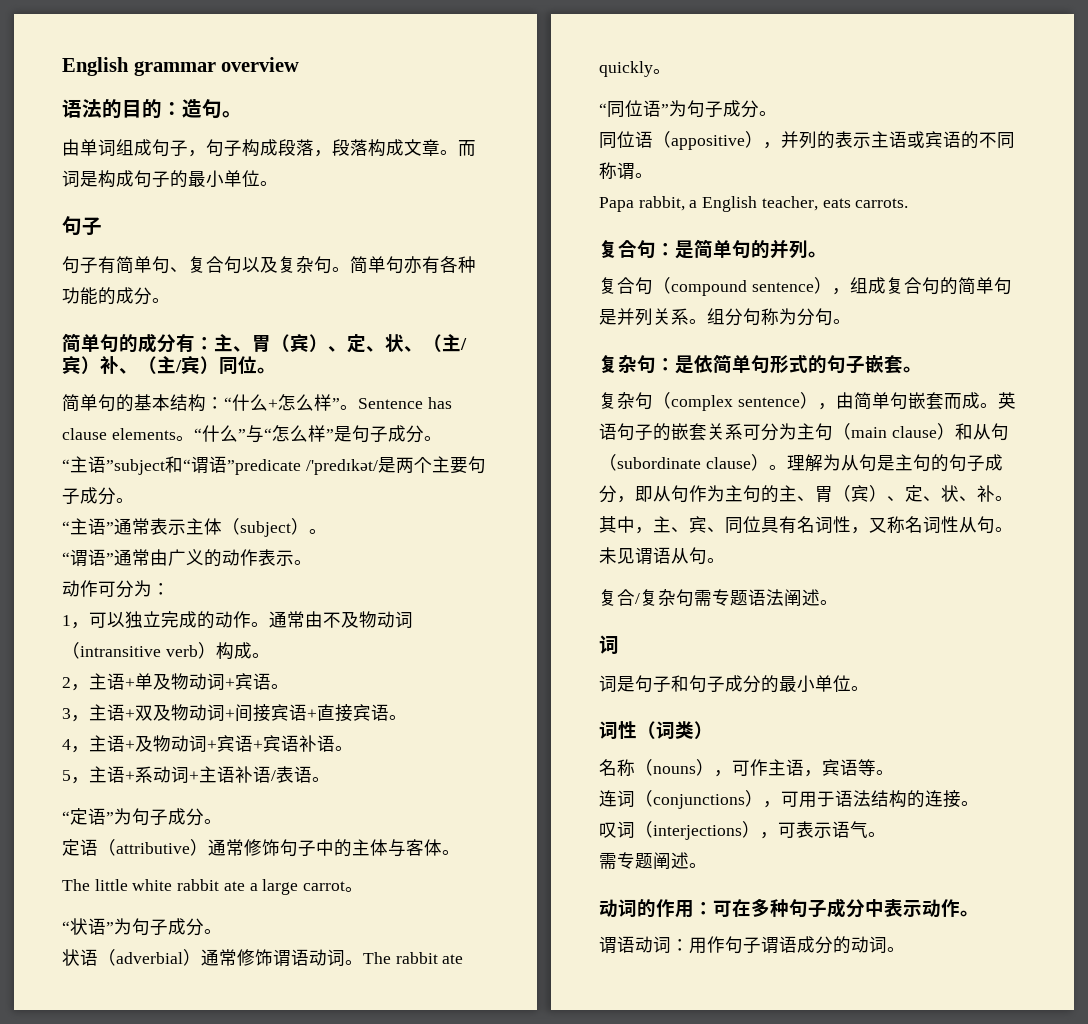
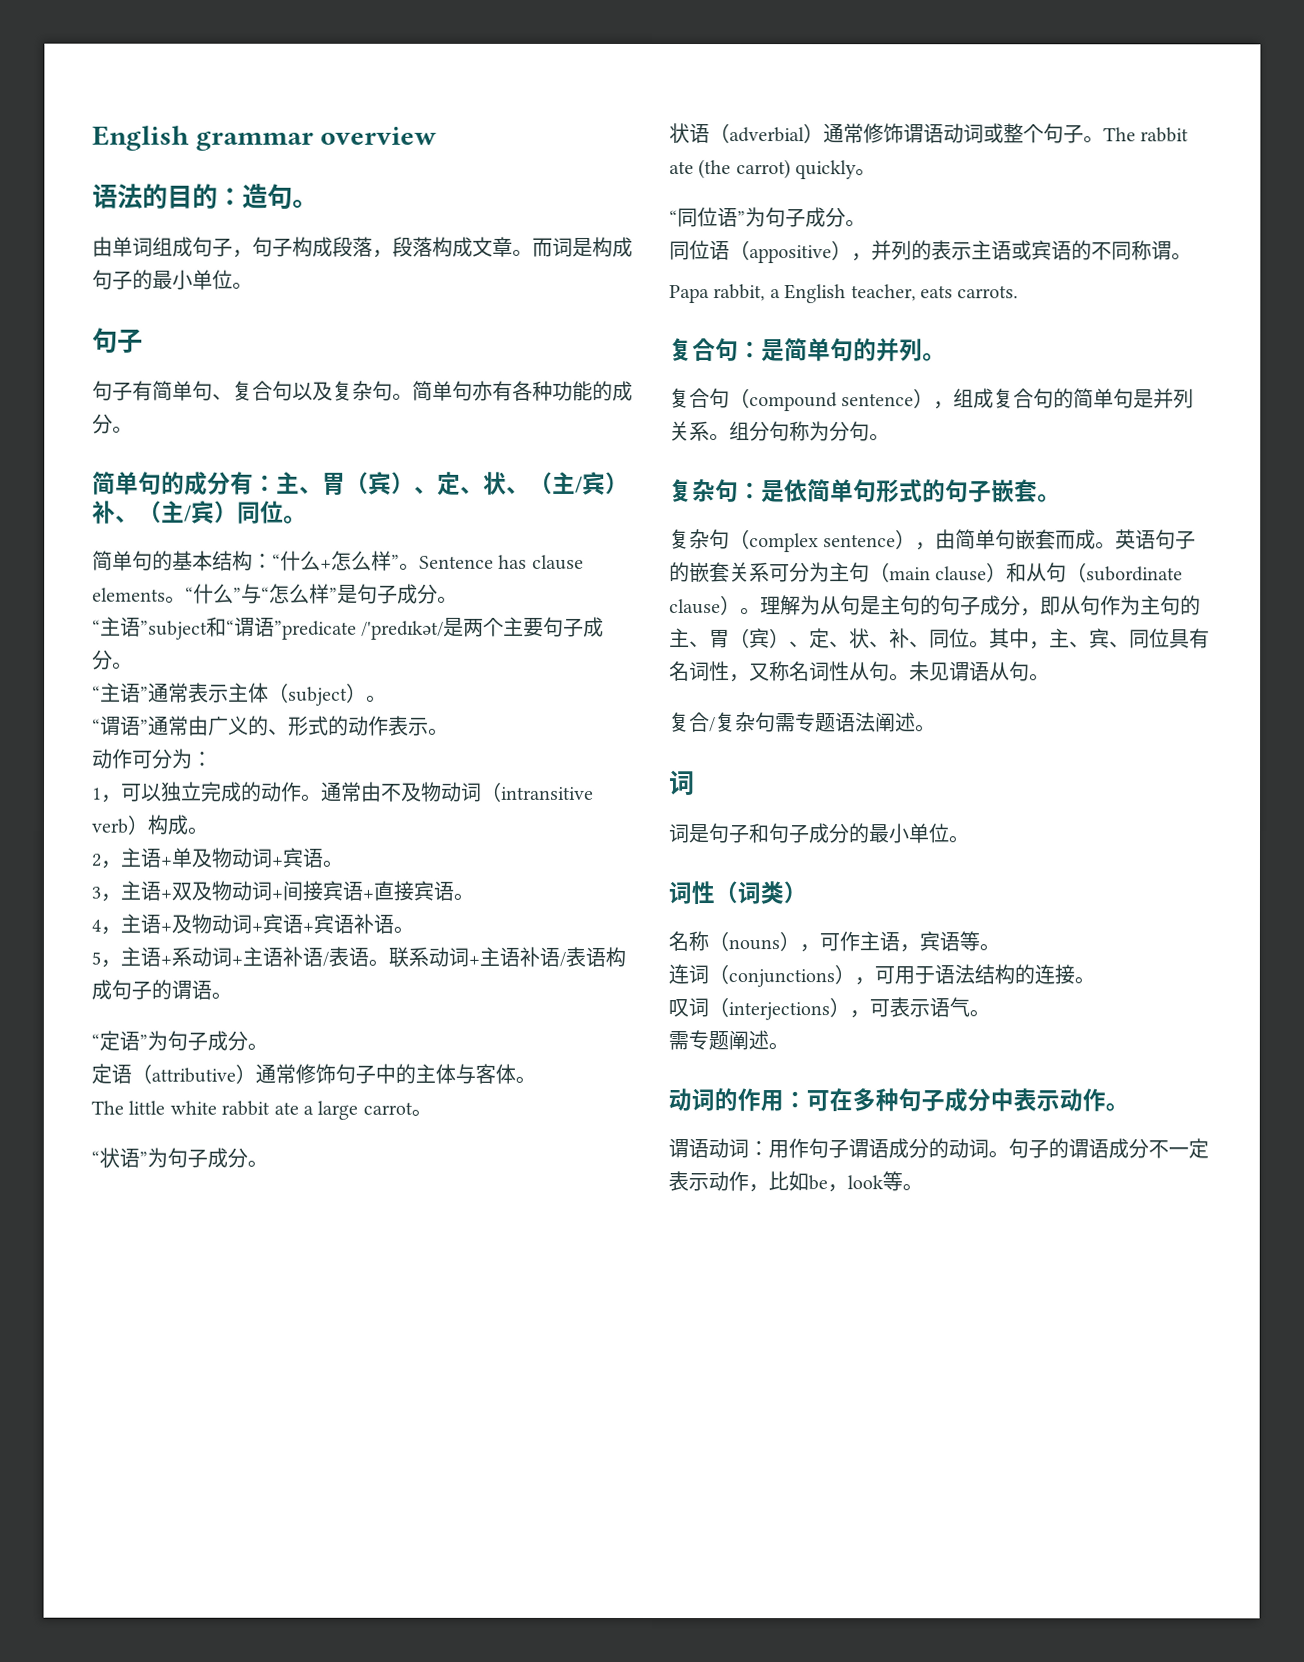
(222, 558) none -> [268,715,349,736] 、形式的
(330, 779) none -> [388,946,626,968] [91,979,232,1000] 联系动词+主语补语/表语构成句子的谓语。
(345, 957) none -> [983,123,1084,144] 或整个句子
(464, 959) none -> [698,159,791,180] (the carrot)
(995, 493) none -> [909,628,970,649] 、同位
(905, 949) none -> [1008,1138,1209,1159] [668,1171,923,1193] 句子的谓语成分不一定表示动作，比如be，look等。

